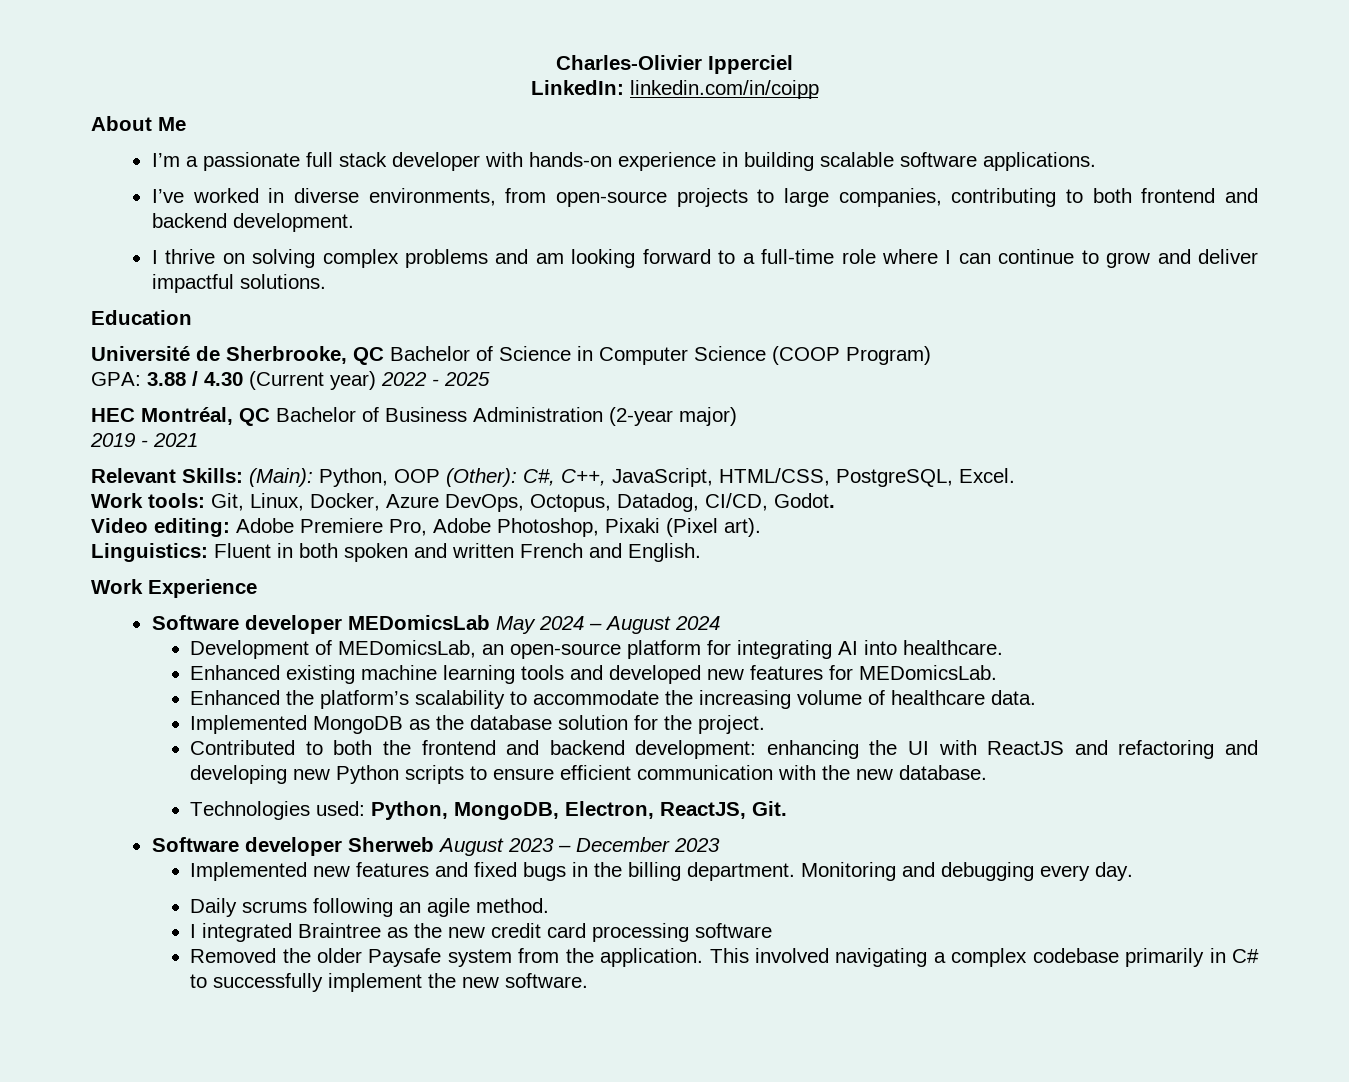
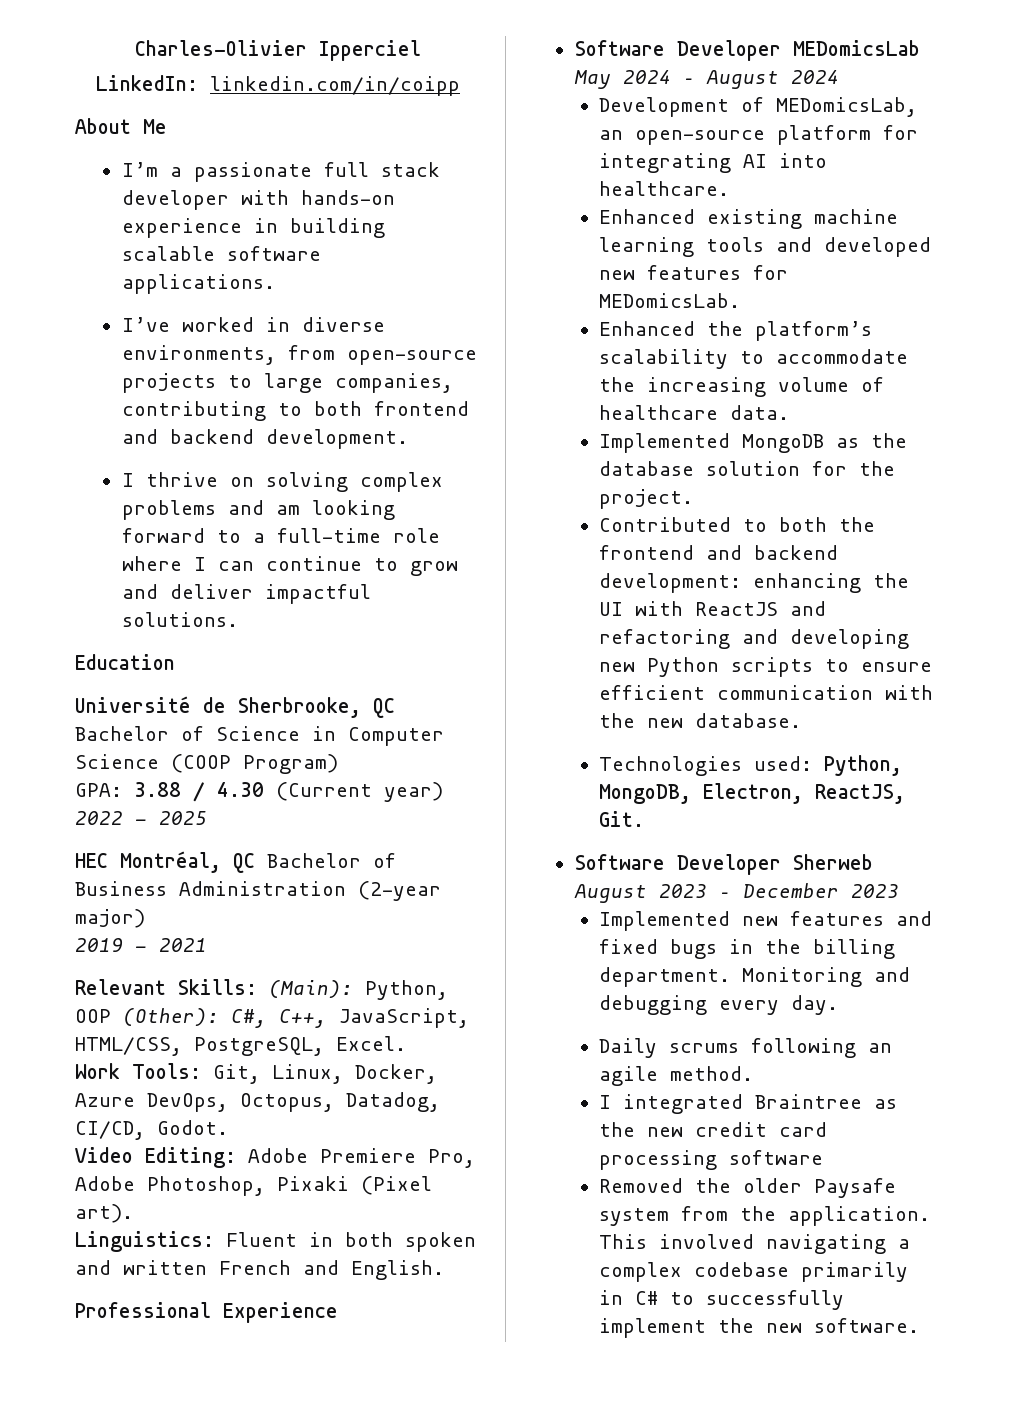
[148,493,205,508] tools: -> [132,1063,201,1079] Tools:
[154,518,230,537] editing: -> [145,1147,236,1168] Editing:
[91,579,143,594] Work -> [75,1302,211,1318] Professional
[244,615,342,634] developer -> [676,40,781,61] Developer
[244,837,342,856] developer -> [676,854,781,875] Developer

